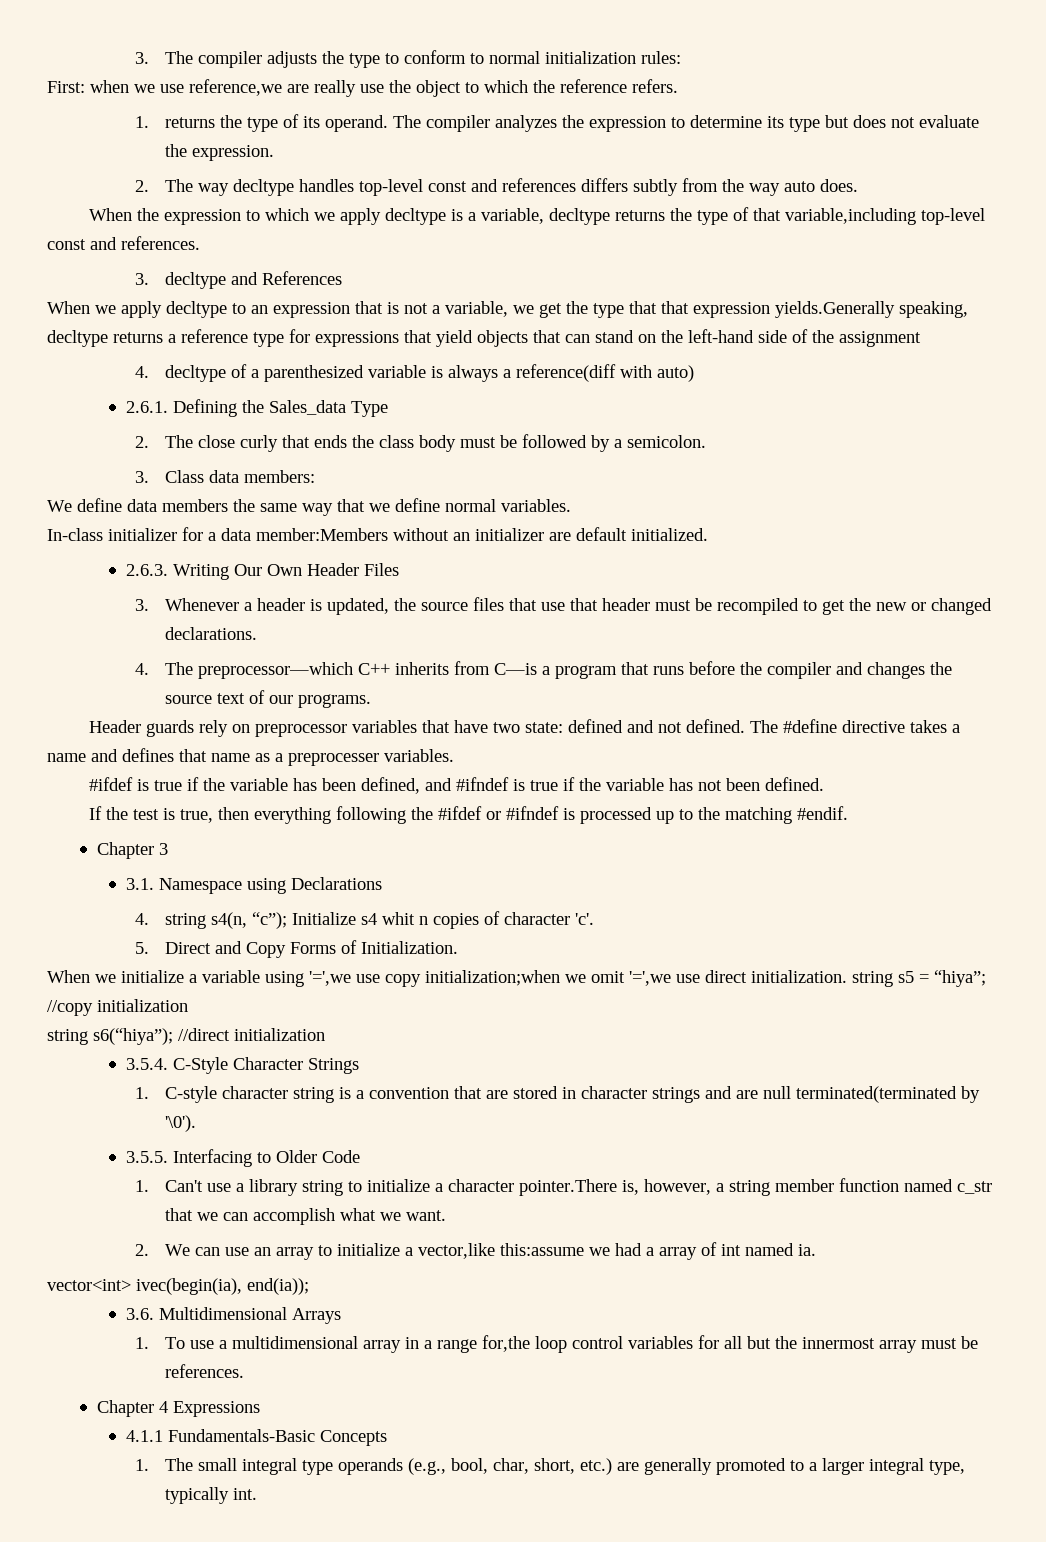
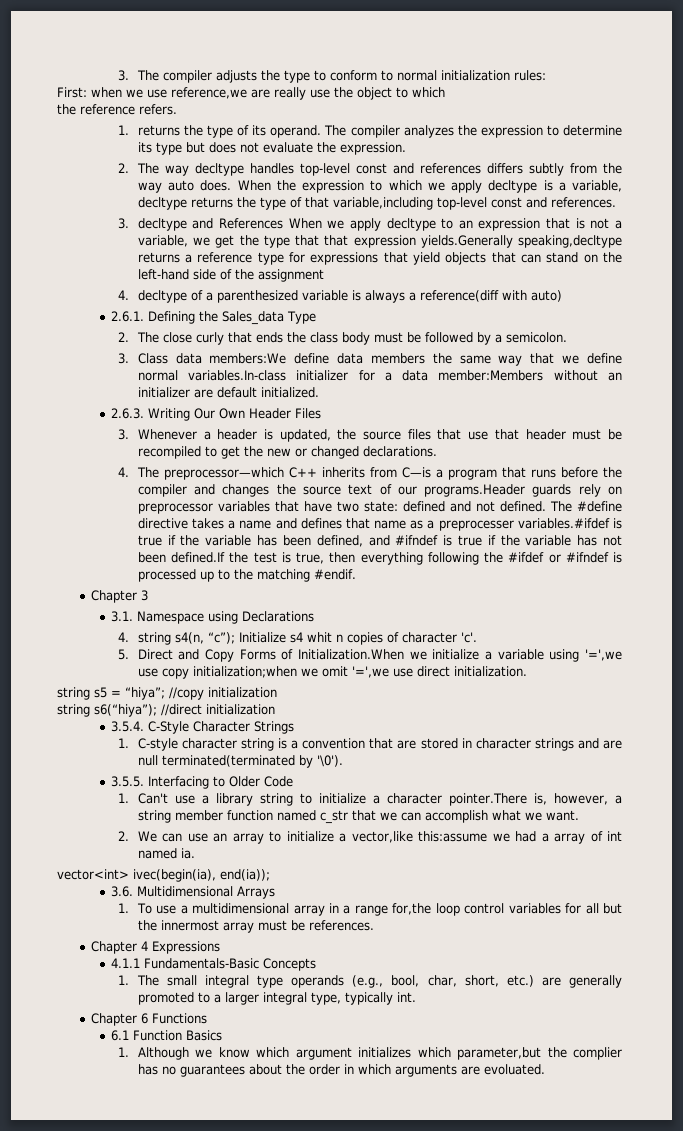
(528, 86) none -> (445, 92) //
(858, 185) // -> (232, 185) none
(342, 278) // -> (284, 223) none
[899,301,968,318] [47,330,108,347] speaking, decltype -> [517,235,622,248] speaking,decltype
[243,470,315,483] [47,500,72,512] members: // We -> [209,353,287,364] members:We
[501,499,571,512] [47,528,103,541] variables. // In-class -> [188,370,287,381] variables.In-class
[297,694,371,708] [89,720,142,733] programs. // Header -> [424,484,526,497] programs.Header
[384,749,454,762] [89,777,134,791] variables. // #ifdef -> [517,518,610,529] variables.#ifdef
[765,777,825,791] [89,806,103,820] defined. // If -> [171,552,226,563] defined.If
[360,941,458,954] [47,970,90,983] Initialization. // When -> [298,649,405,660] Initialization.When
(847, 976) none -> (527, 671) //
(257, 1494) none -> [90,1013,207,1026] [111,1030,223,1041] [117,1047,622,1060] [137,1064,545,1077] // Chapter 6 Functions // 6.1 Function Basics // 1. Although we know which argument initializes which parameter,but the complier has no guarantees about the order in which arguments are evoluated.

